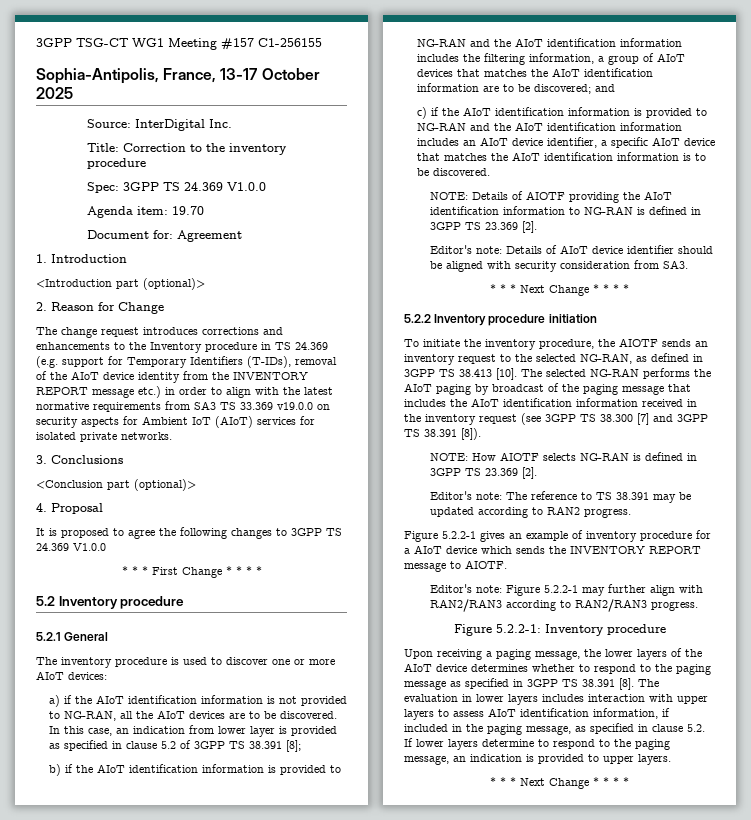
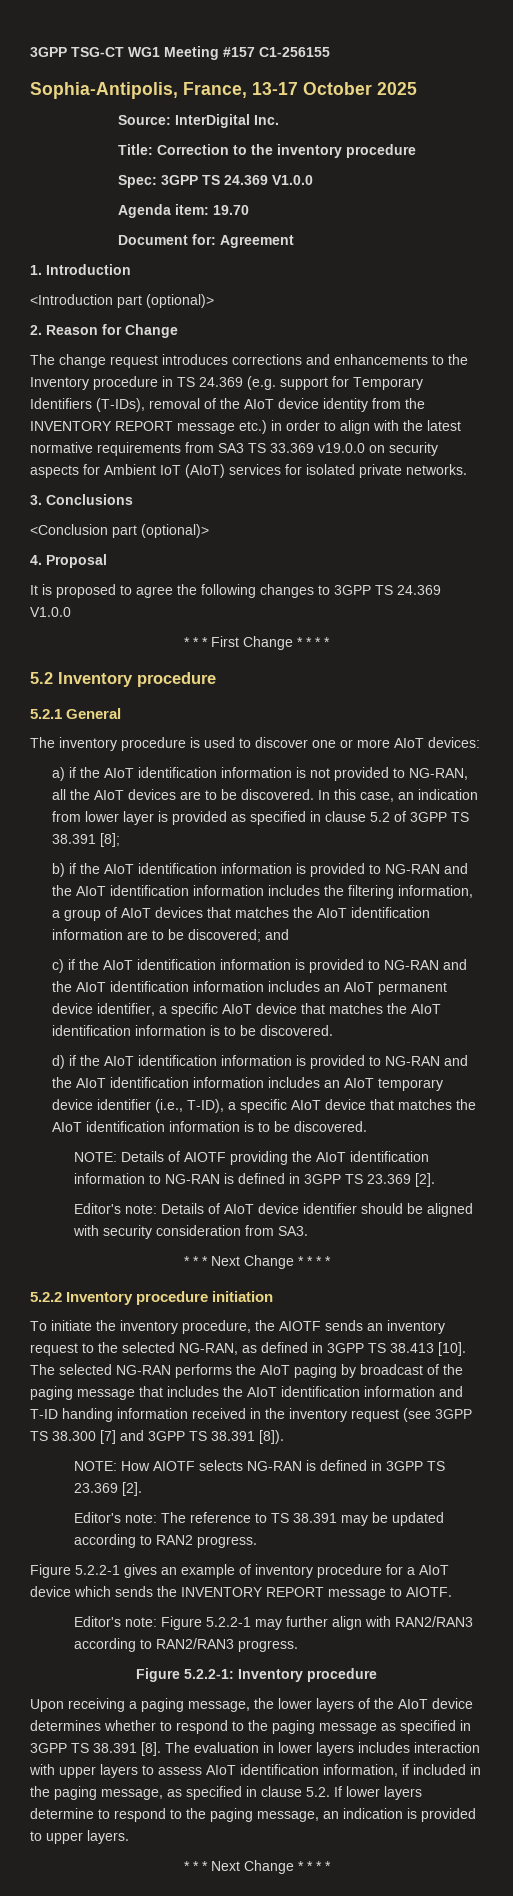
(508, 141) none -> [378,982,448,995] permanent
(490, 172) none -> [52,1055,469,1069] [52,1077,444,1091] [52,1099,477,1113] [52,1121,368,1132] // d) if the AIoT identification information is provided to NG-RAN and the AIoT identification information includes an AIoT temporary device identifier (i.e., T-ID), a specific AIoT device that matches the AIoT identification information is to be discovered.
(638, 402) none -> [439,1386,463,1397] [30,1408,188,1422] and T-ID handing information

